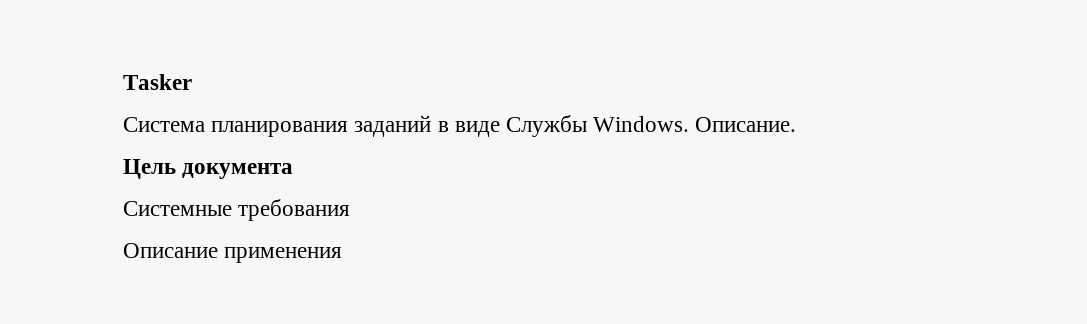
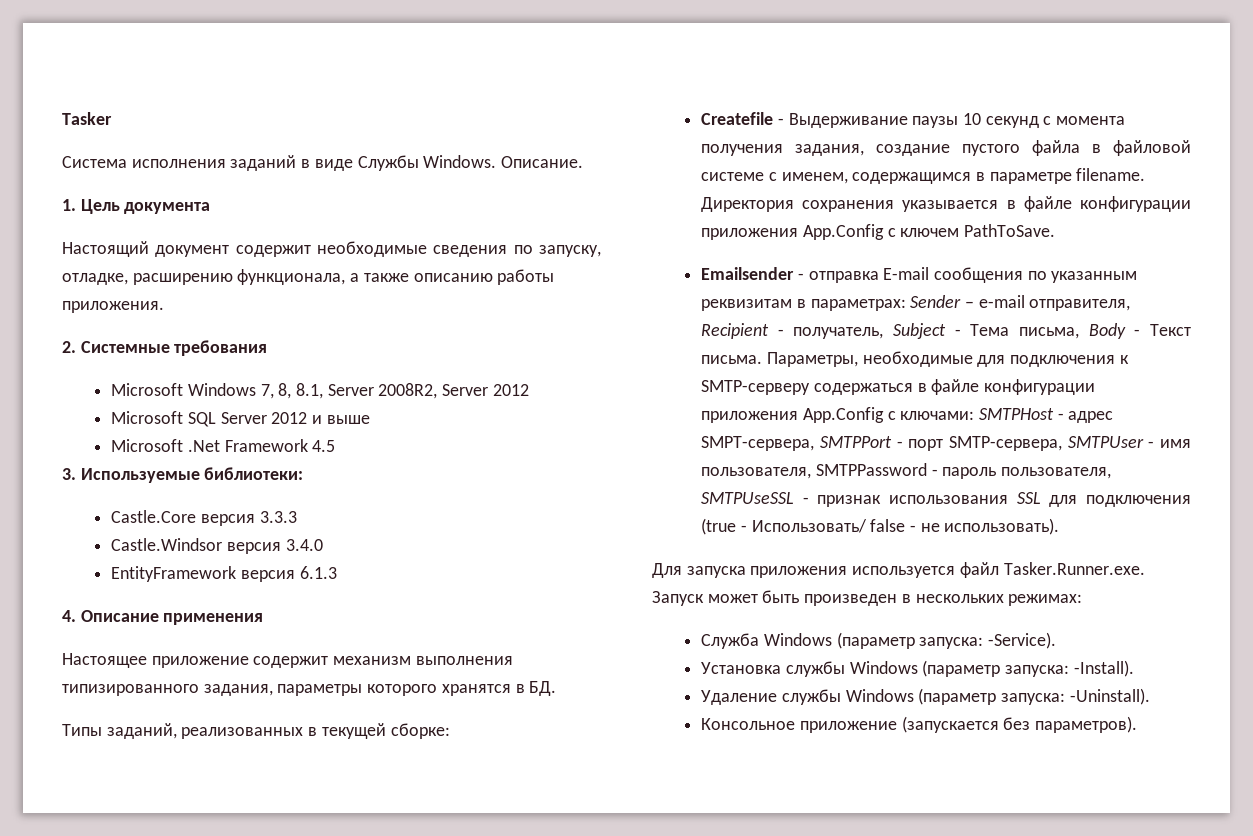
[211,121,349,137] планирования -> [131,159,226,168] исполнения
(797, 124) none -> [62,199,76,211] 1.
[123,199,351,221] [123,243,343,263] Системные требования // Описание применения -> [62,241,601,257] [62,269,555,285] [62,301,164,313] [62,340,268,356] [111,383,529,399] [111,411,370,427] [111,439,336,452] [62,467,304,483] [111,510,297,526] [111,538,323,554] [111,566,337,582] [62,610,264,625] [62,653,513,668] [62,681,557,696] [62,723,450,739] [701,112,1126,128] [701,140,1191,156] [701,168,1146,184] [701,196,1191,212] [701,224,1056,240] [701,267,1138,283] [701,295,1131,311] [701,323,1191,339] [701,351,1129,367] [701,379,1096,395] [701,407,1114,423] [701,436,1191,451] [701,463,1112,479] [701,492,1191,507] [701,518,1060,535] [652,562,1145,578] [652,590,1083,606] [701,632,1057,649] [701,660,1134,677] [701,688,1150,705] [701,716,1138,733] Настоящий документ содержит необходимые сведения по запуску, отладке, расширению функционала, а также описанию работы приложения. // 2. Системные требования // Microsoft Windows 7, 8, 8.1, Server 2008R2, Server 2012 // Microsoft SQL Server 2012 и выше // Microsoft .Net Framework 4.5 // 3. Используемые библиотеки: // Castle.Core версия 3.3.3 // Castle.Windsor версия 3.4.0 // EntityFramework версия 6.1.3 // 4. Описание применения // Настоящее приложение содержит механизм выполнения типизированного задания, параметры которого хранятся в БД. // Типы заданий, реализованных в текущей сборке: // Createfile - Выдерживание паузы 10 секунд с момента получения задания, создание пустого файла в файловой системе с именем, содержащимся в параметре filename. Директория сохранения указывается в файле конфигурации приложения App.Config c ключем PathToSave. // Emailsender - отправка E-mail сообщения по указанным реквизитам в параметрах: Sender – e-mail отправителя, Recipient - получатель, Subject - Тема письма, Body - Текст письма. Параметры, необходимые для подключения к SMTP-серверу содержаться в файле конфигурации приложения App.Config c ключами: SMTPHost - адрес SMPT-сервера, SMTPPort - порт SMTP-сервера, SMTPUser - имя пользователя, SMTPPassword - пароль пользователя, SMTPUseSSL - признак использования SSL для подключения (true - Использовать/ false - не использовать). // Для запуска приложения используется файл Tasker.Runner.exe. Запуск может быть произведен в нескольких режимах: // Служба Windows (параметр запуска: -Service). // Установка службы Windows (параметр запуска: -Install). // Удаление службы Windows (параметр запуска: -Uninstall). // Консольное приложение (запускается без параметров).

